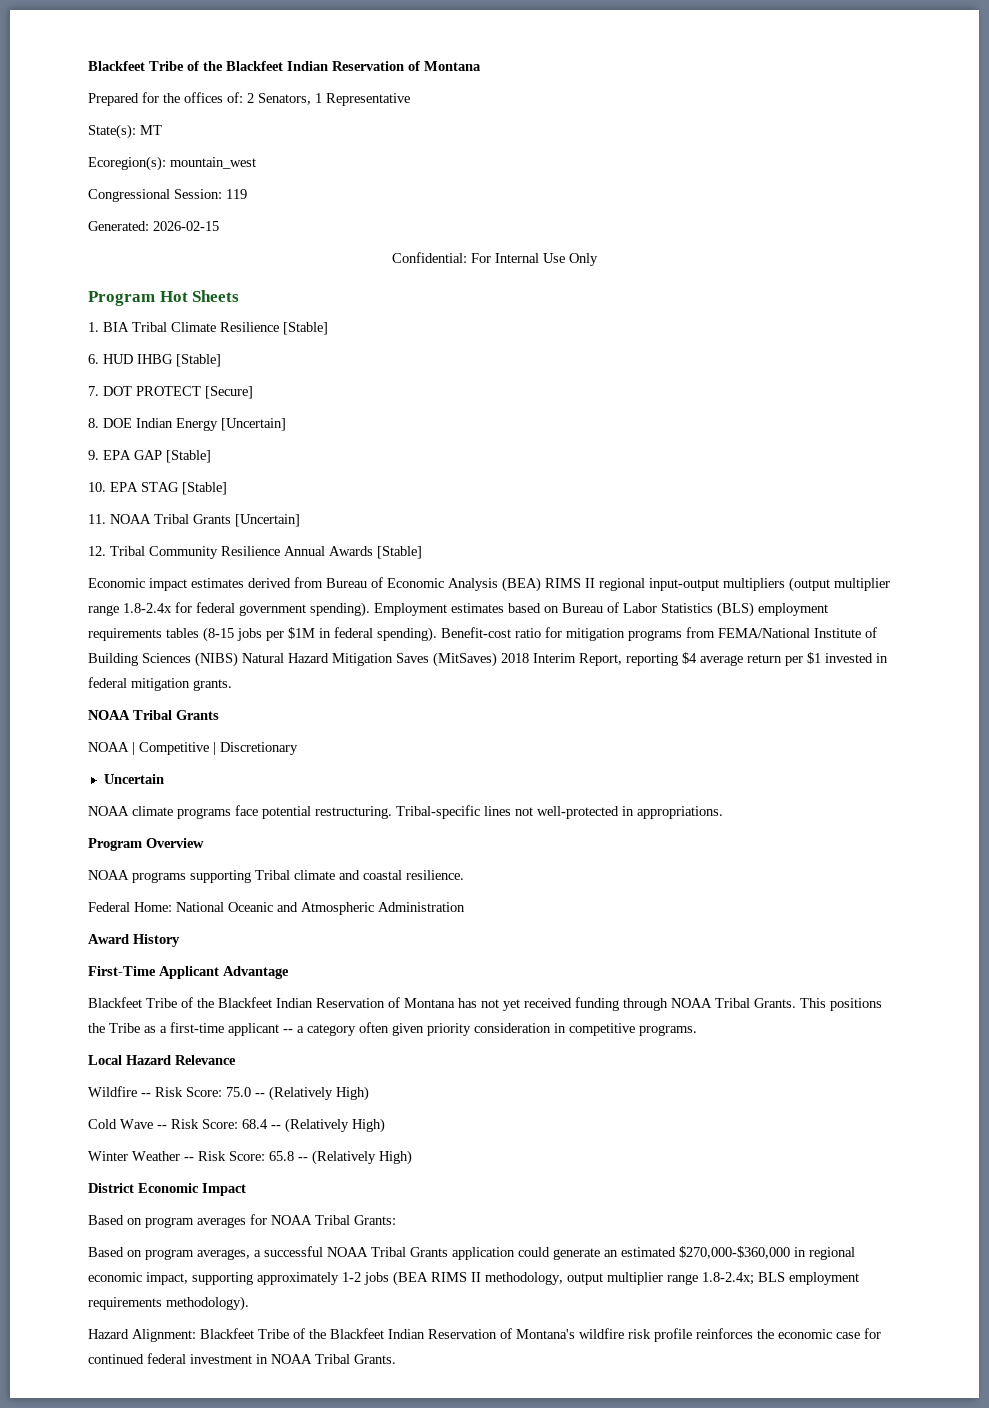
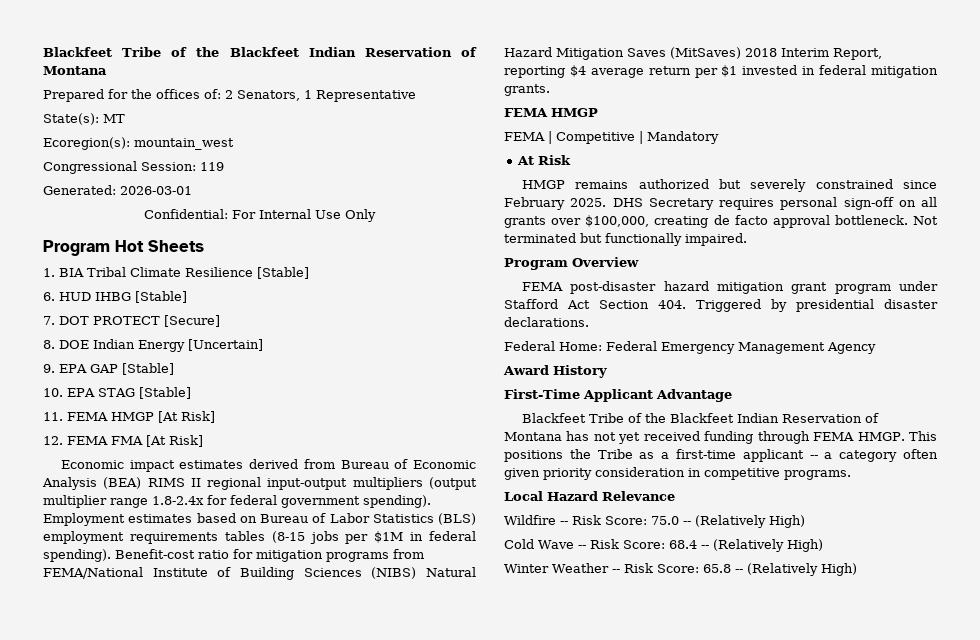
[153,221,219,231] 2026-02-15 -> [120,186,192,195] 2026-03-01
[110,514,300,527] [88,546,422,559] NOAA Tribal Grants [Uncertain] // 12. Tribal Community Resilience Annual Awards [Stable] -> [67,411,215,423] [43,435,203,447] FEMA HMGP [At Risk] // 12. FEMA FMA [At Risk]
[88,710,219,720] [88,742,298,755] [103,774,164,784] [88,805,723,819] [88,838,204,851] [88,870,464,883] [88,902,465,915] NOAA Tribal Grants // NOAA | Competitive | Discretionary // Uncertain // NOAA climate programs face potential restructuring. Tribal-specific lines not well-protected in appropriations. // Program Overview // NOAA programs supporting Tribal climate and coastal resilience. // Federal Home: National Oceanic and Atmospheric Administration -> [504,108,598,117] [504,131,719,144] [517,155,572,165] [522,179,937,192] [504,197,937,210] [504,215,938,228] [504,233,747,246] [504,257,639,270] [522,281,938,294] [504,299,938,312] [504,317,589,327] [504,341,876,354] FEMA HMGP // FEMA | Competitive | Mandatory // At Risk // HMGP remains authorized but severely constrained since February 2025. DHS Secretary requires personal sign-off on all grants over $100,000, creating de facto approval bottleneck. Not terminated but functionally impaired. // Program Overview // FEMA post-disaster hazard mitigation grant program under Stafford Act Section 404. Triggered by presidential disaster declarations. // Federal Home: Federal Emergency Management Agency
[671,998,796,1008] NOAA Tribal Grants. -> [813,432,905,441] FEMA HMGP.
[88,1183,246,1196] [88,1214,396,1228] [88,1246,855,1260] [88,1271,859,1286] [88,1296,249,1311] [88,1328,881,1342] [88,1353,396,1364] // District Economic Impact // Based on program averages for NOAA Tribal Grants: // Based on program averages, a successful NOAA Tribal Grants application could generate an estimated $270,000-$360,000 in regional economic impact, supporting approximately 1-2 jobs (BEA RIMS II methodology, output multiplier range 1.8-2.4x; BLS employment requirements methodology). // Hazard Alignment: Blackfeet Tribe of the Blackfeet Indian Reservation of Montana's wildfire risk profile reinforces the economic case for continued federal investment in NOAA Tribal Grants. -> (857, 569) none

